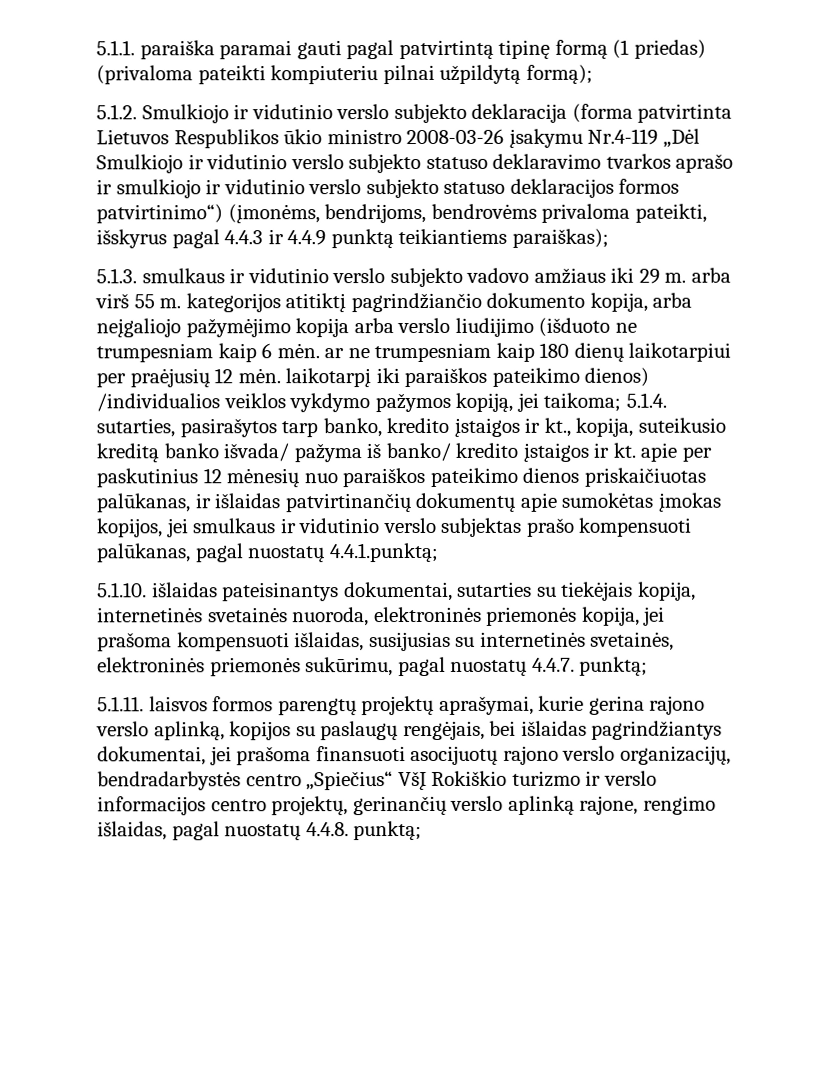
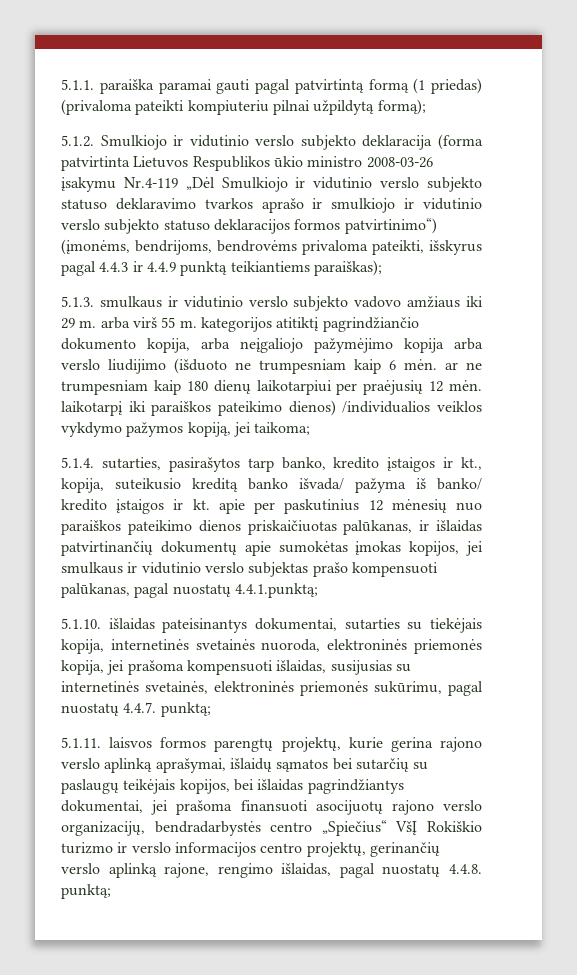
[498,39,551,59] tipinę -> (364, 86) none
(622, 402) none -> (311, 428) //
[361,695,534,716] projektų aprašymai, -> [281,737,341,752] projektų,
[153,720,485,741] aplinką, kopijos su paslaugų rengėjais, -> [104,758,429,773] [61,779,230,794] aplinką aprašymai, išlaidų sąmatos bei sutarčių su paslaugų teikėjais kopijos,

